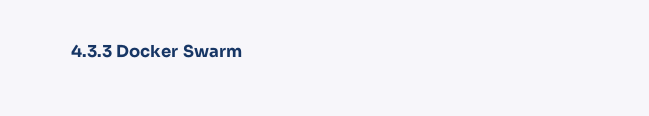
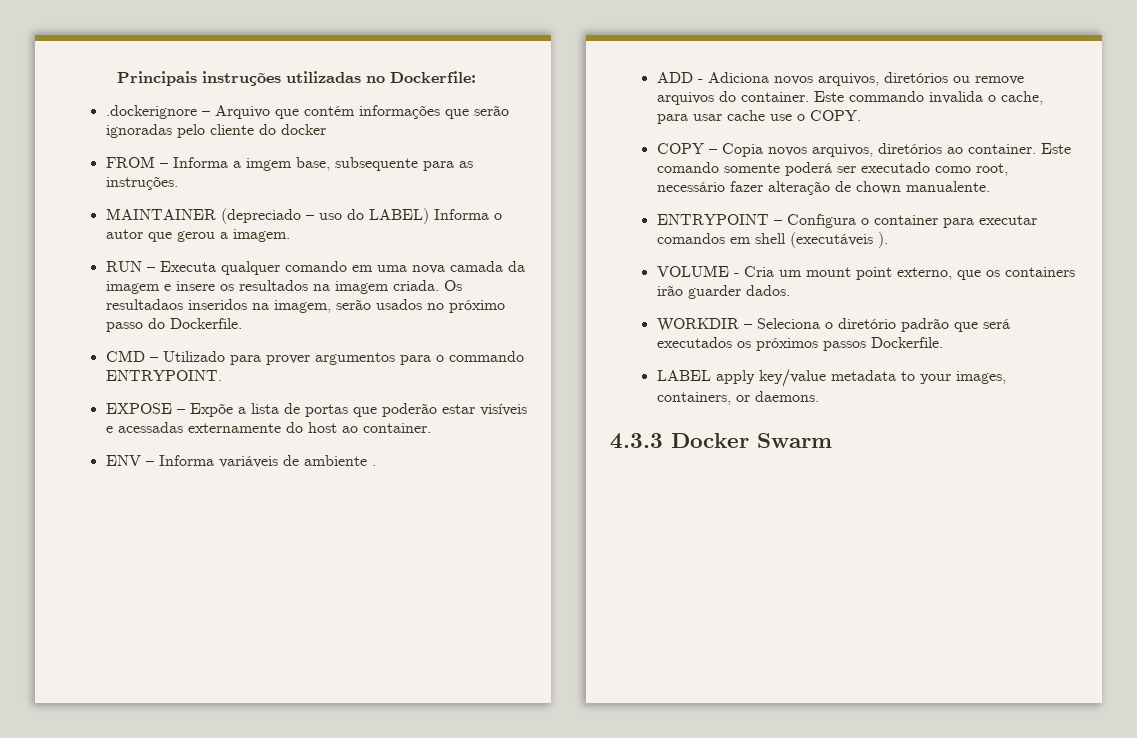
(71, 51) none -> [117,71,477,86] [105,105,509,119] [105,124,326,138] [105,156,473,171] [105,176,178,190] [105,208,502,224] [105,229,290,242] [105,261,525,275] [105,280,462,294] [105,299,505,313] [105,318,242,332] [105,350,524,365] [105,370,222,381] [105,403,527,417] [105,422,431,433] [105,455,376,468] [656,72,1024,86] [656,91,1043,105] [656,110,861,124] [656,143,1071,157] [656,162,1008,176] [656,181,990,195] [656,214,1037,228] [656,232,888,248] [656,265,1075,280] [656,285,790,299] [656,318,1010,332] [656,337,943,351] [656,369,1006,387] [656,391,819,405] Principais instruções utilizadas no Dockerfile: // .dockerignore – Arquivo que contém informações que serão ignoradas pelo cliente do docker // FROM – Informa a imgem base, subsequente para as instruções. // MAINTAINER (depreciado – uso do LABEL) Informa o autor que gerou a imagem. // RUN – Executa qualquer comando em uma nova camada da imagem e insere os resultados na imagem criada. Os resultadaos inseridos na imagem, serão usados no próximo passo do Dockerfile. // CMD – Utilizado para prover argumentos para o commando ENTRYPOINT. // EXPOSE – Expõe a lista de portas que poderão estar visíveis e acessadas externamente do host ao container. // ENV – Informa variáveis de ambiente . // ADD - Adiciona novos arquivos, diretórios ou remove arquivos do container. Este commando invalida o cache, para usar cache use o COPY. // COPY – Copia novos arquivos, diretórios ao container. Este comando somente poderá ser executado como root, necessário fazer alteração de chown manualente. // ENTRYPOINT – Configura o container para executar comandos em shell (executáveis ). // VOLUME - Cria um mount point externo, que os containers irão guarder dados. // WORKDIR – Seleciona o diretório padrão que será executados os próximos passos Dockerfile. // LABEL apply key/value metadata to your images, containers, or daemons. //

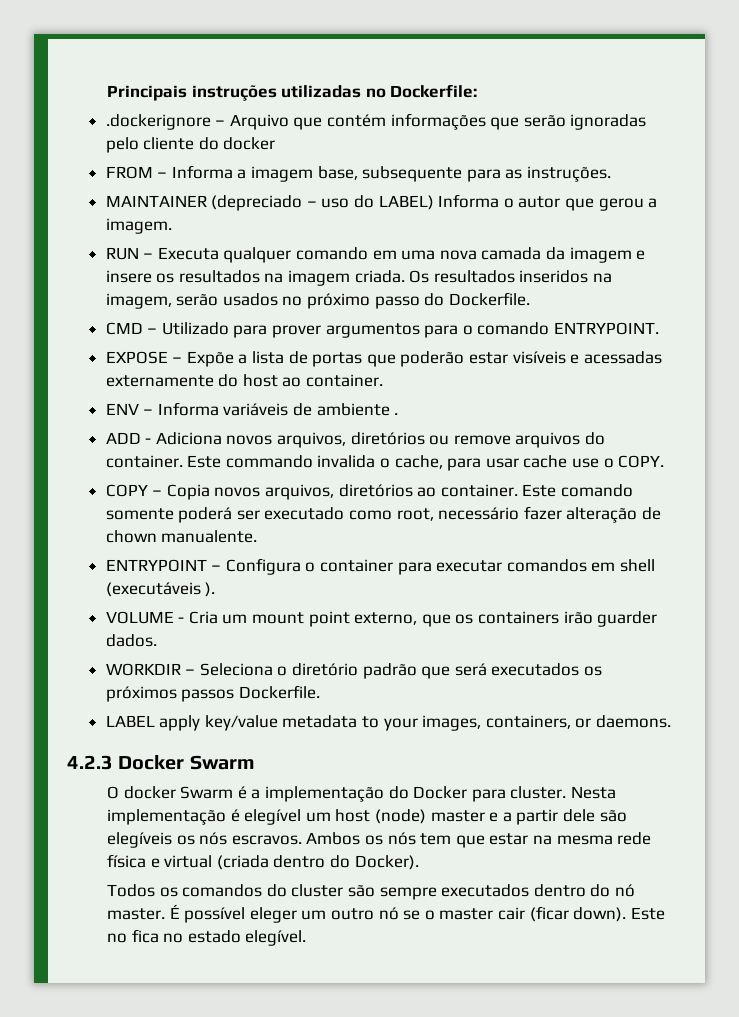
[245,158,292,171] imgem -> [251,166,314,182] imagem
[105,299,183,310] resultadaos -> [433,270,515,283] resultados
[448,351,524,362] commando -> [477,322,550,335] comando
[610,433,663,449] 4.3.3 -> [67,755,113,770] 4.2.3
(832, 440) none -> [107,786,616,802] [107,809,627,825] [107,832,652,848] [107,854,419,870] [107,884,635,900] [107,904,665,923] [107,929,307,946] // O docker Swarm é a implementação do Docker para cluster. Nesta implementação é elegível um host (node) master e a partir dele são elegíveis os nós escravos. Ambos os nós tem que estar na mesma rede física e virtual (criada dentro do Docker). // Todos os comandos do cluster são sempre executados dentro do nó master. É possível eleger um outro nó se o master cair (ficar down). Este no fica no estado elegível.

